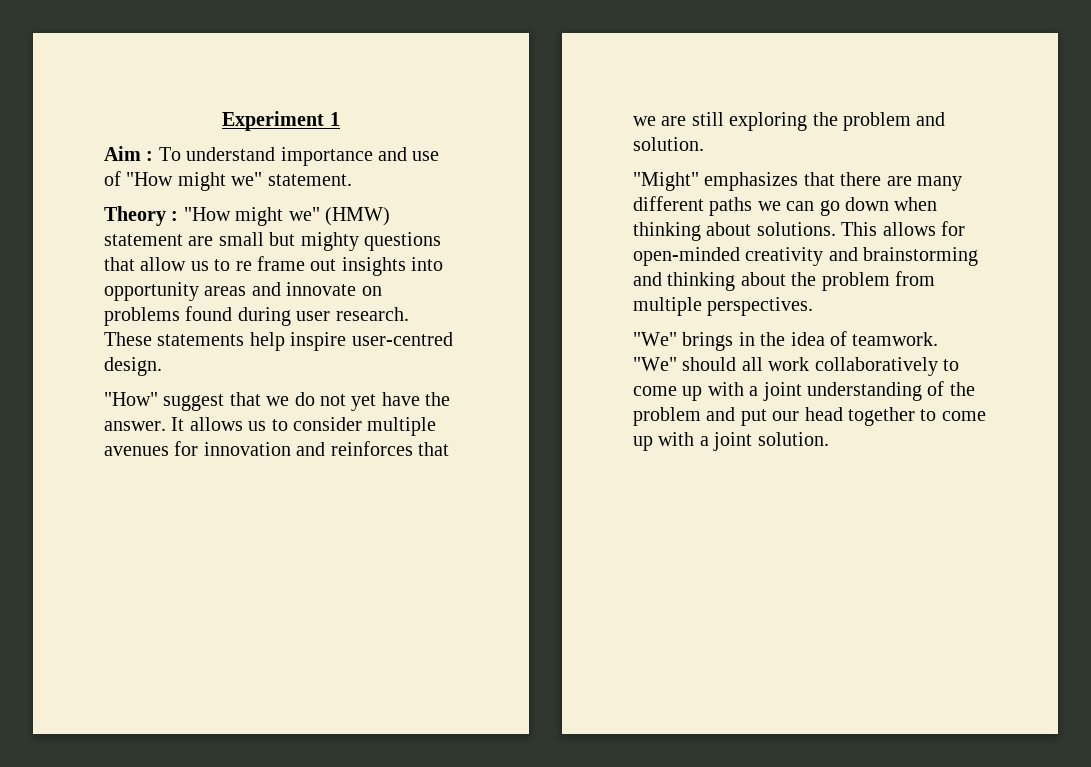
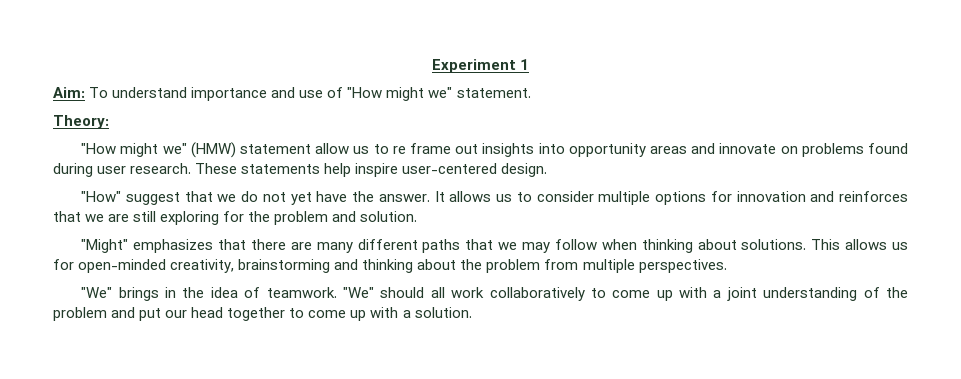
[104,146,154,161] Aim : -> [53,87,85,98] Aim:
[104,206,179,226] Theory : -> [53,115,109,129] Theory: //
[188,232,441,251] [104,257,135,271] are small but mighty questions that -> (312, 149) none
[351,332,453,346] user-centred -> [402,163,498,174] user-centered
[104,446,169,456] avenues -> [655,191,707,205] options
(808, 121) none -> [223,211,245,222] for
[757,197,889,216] we can go down -> [465,239,597,253] that we may follow
(936, 229) none -> [892,242,908,250] us
[745,247,858,266] creativity and -> [170,259,235,273] creativity,
[713,432,753,451] joint -> (411, 314) none

